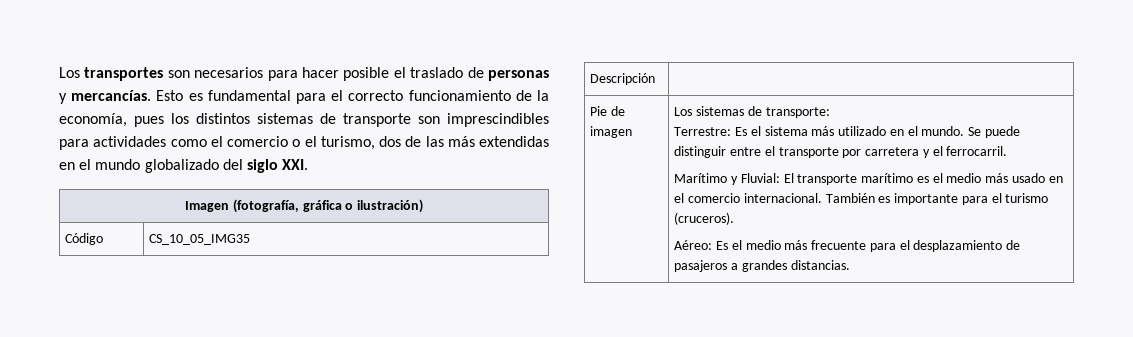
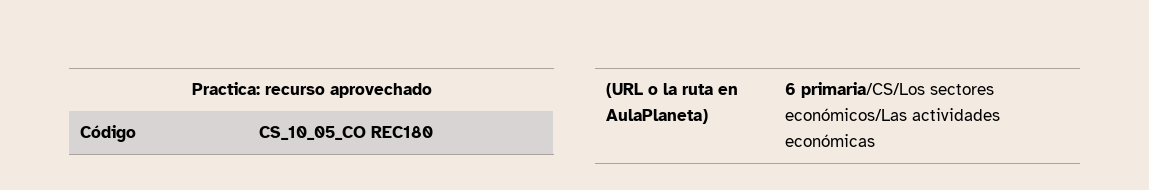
[59,67,549,81] [59,90,549,104] [59,113,549,127] [59,136,549,150] [59,159,309,173] [184,199,424,213] [65,233,104,245] [149,234,251,245] [590,73,656,85] [590,106,625,116] [590,126,633,138] [674,106,830,118] [674,126,1021,138] [674,146,1008,158] [674,173,1063,185] [674,193,1049,205] [674,212,735,225] [674,240,1021,252] [674,260,850,272] Los transportes son necesarios para hacer posible el traslado de personas y mercancías. Esto es fundamental para el correcto funcionamiento de la economía, pues los distintos sistemas de transporte son imprescindibles para actividades como el comercio o el turismo, dos de las más extendidas en el mundo globalizado del siglo XXI. // Imagen (fotografía, gráfica o ilustración) // Código | CS_10_05_IMG35 // Descripción | // Pie de imagen | Los sistemas de transporte: // Terrestre: Es el sistema más utilizado en el mundo. Se puede distinguir entre el transporte por carretera y el ferrocarril. // Marítimo y Fluvial: El transporte marítimo es el medio más usado en el comercio internacional. También es importante para el turismo (cruceros). // Aéreo: Es el medio más frecuente para el desplazamiento de pasajeros a grandes distancias. -> [191,82,432,98] [79,125,136,142] [258,126,433,140] [605,83,738,98] [605,109,708,124] [784,82,994,98] [784,108,1000,121] [784,134,875,147] Practica: recurso aprovechado // Código | CS_10_05_CO REC180 // (URL o la ruta en AulaPlaneta) | 6 primaria/CS/Los sectores económicos/Las actividades económicas

